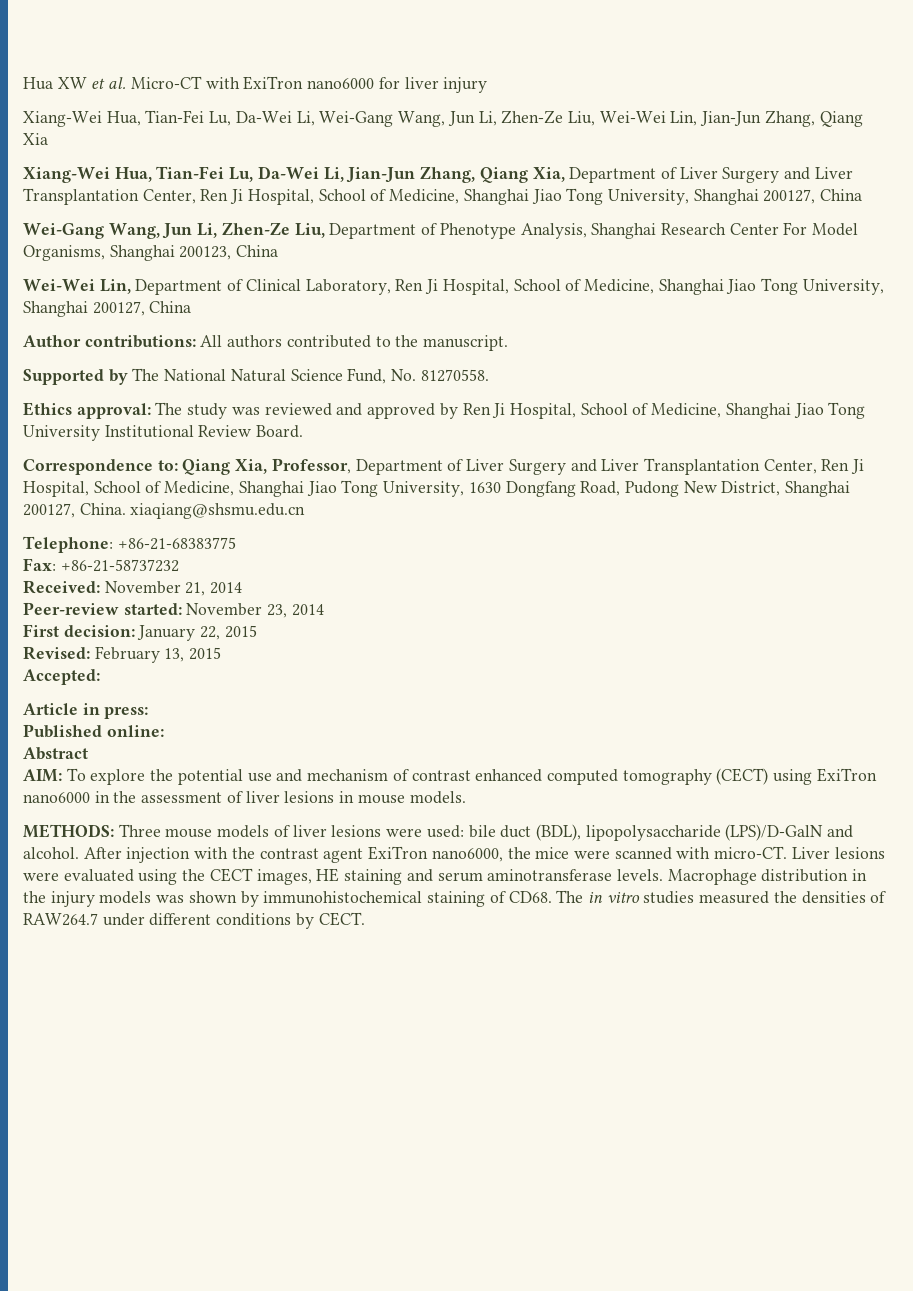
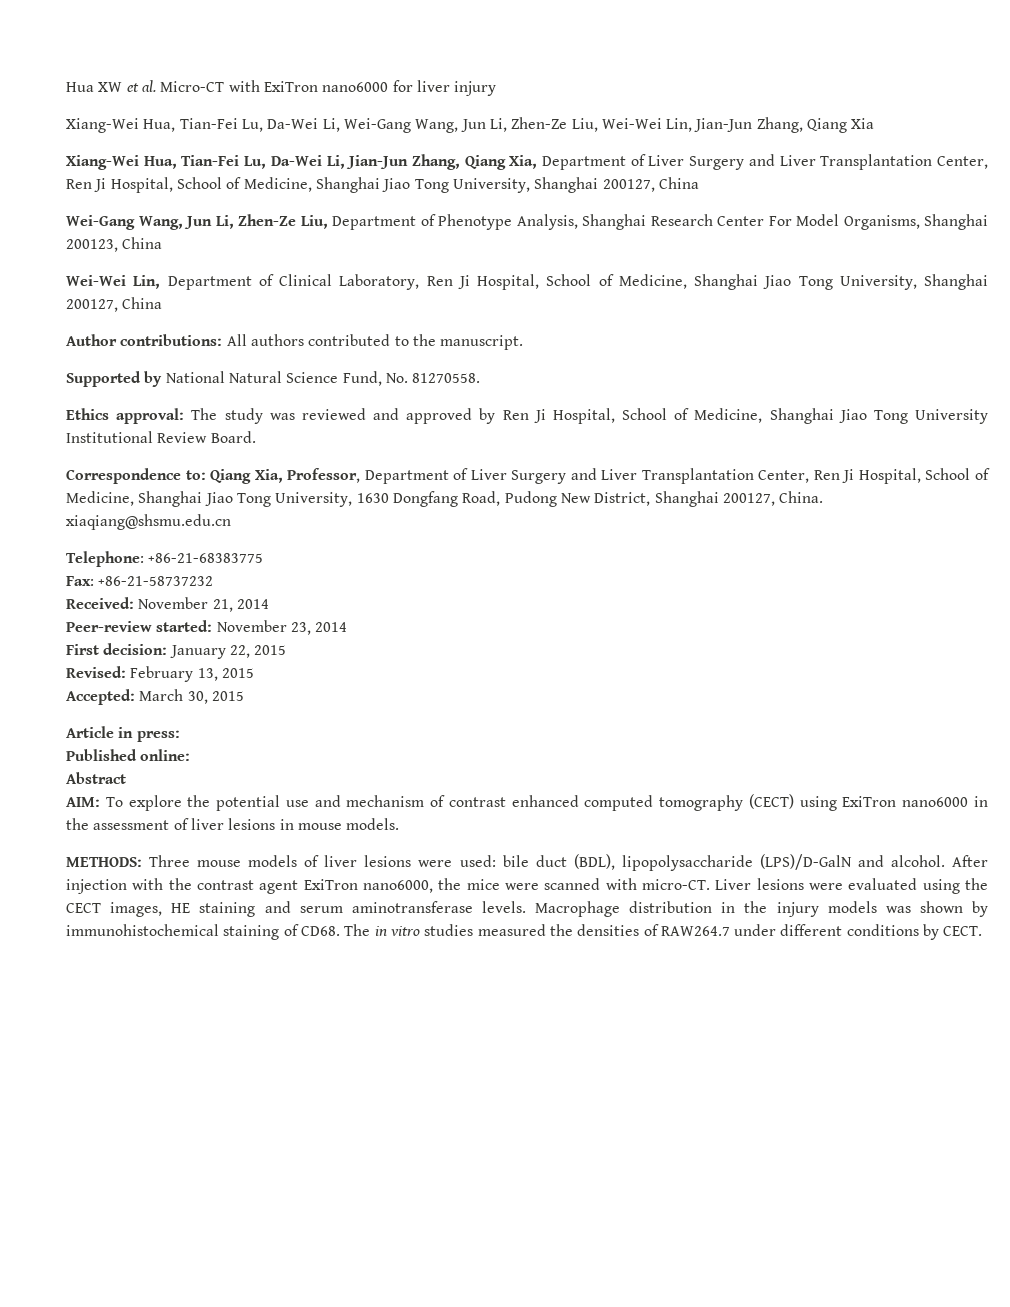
[132,368,160,381] The -> (163, 379) none
(100, 677) none -> [139,689,244,704] March 30, 2015

